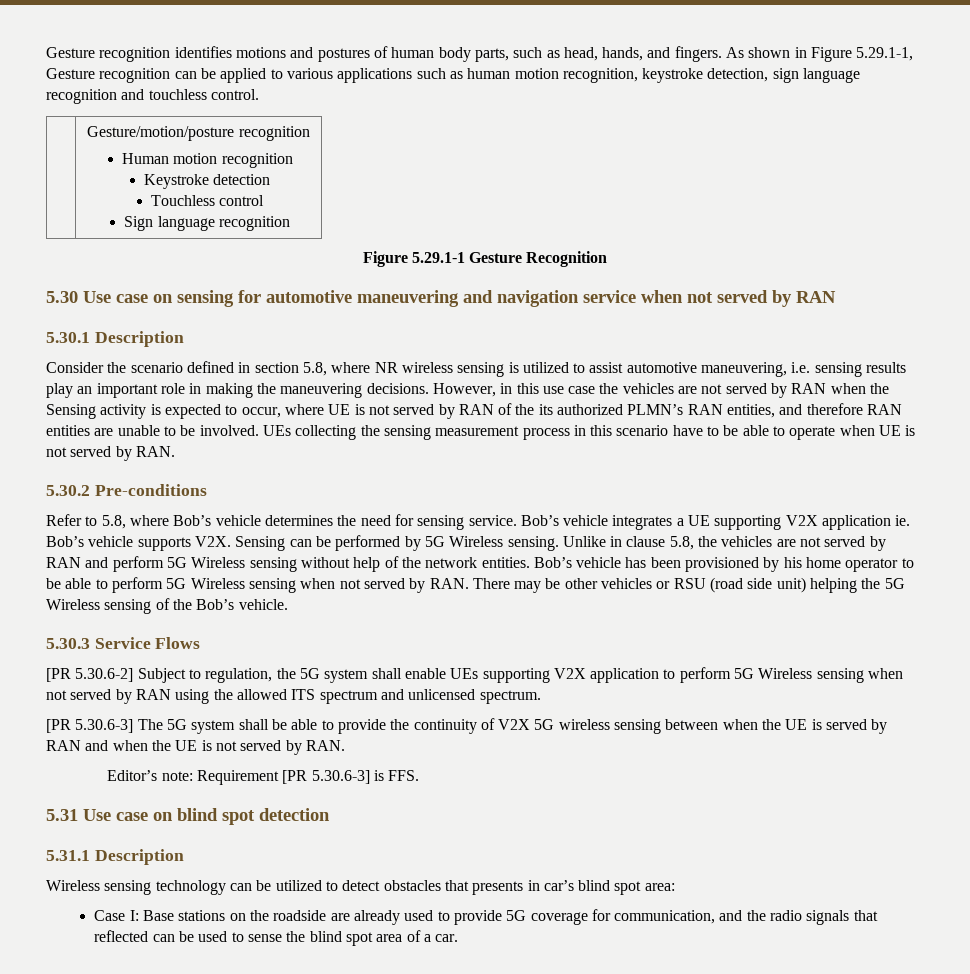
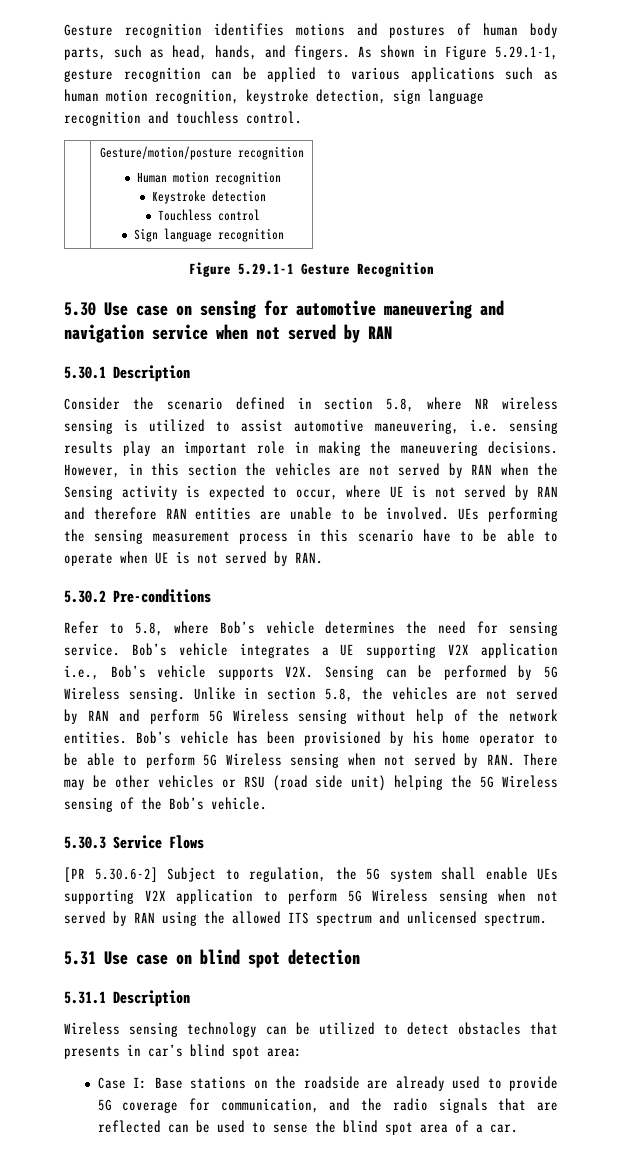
[46,68,95,79] Gesture -> [64,69,113,82] gesture
[542,386,596,394] use case -> [187,463,237,476] section
[498,403,776,418] of the its authorized PLMN’s RAN entities, -> (558, 491) none
[295,425,357,440] collecting -> [488,507,558,522] performing
[895,515,911,526] ie. -> [64,665,99,680] i.e.,
[626,536,666,547] clause -> [267,687,317,700] section
[46,718,888,734] [46,740,345,755] [107,770,420,785] // [PR 5.30.6-3] The 5G system shall be able to provide the continuity of V2X 5G wireless sensing between when the UE is served by RAN and when the UE is not served by RAN. // Editor’s note: Requirement [PR 5.30.6-3] is FFS. -> (547, 919) none
(878, 915) none -> [537,1102,558,1111] are

